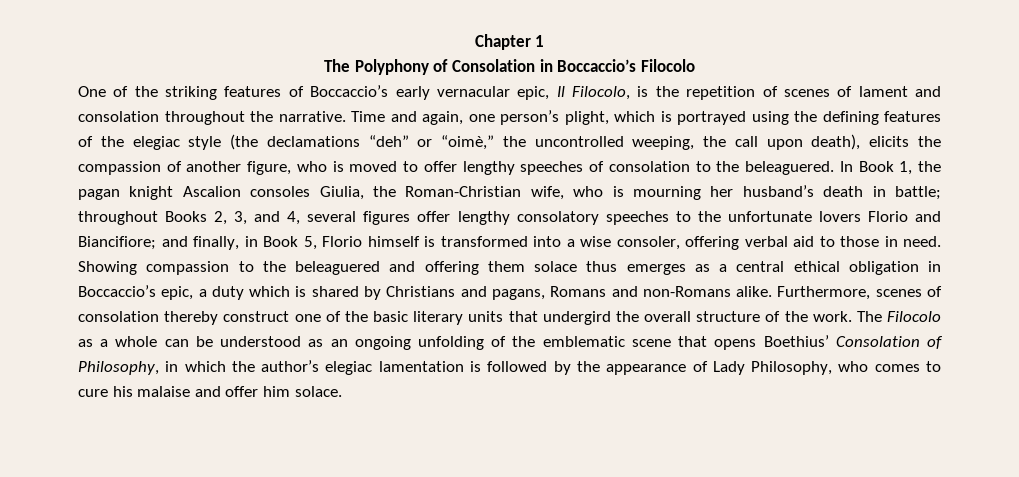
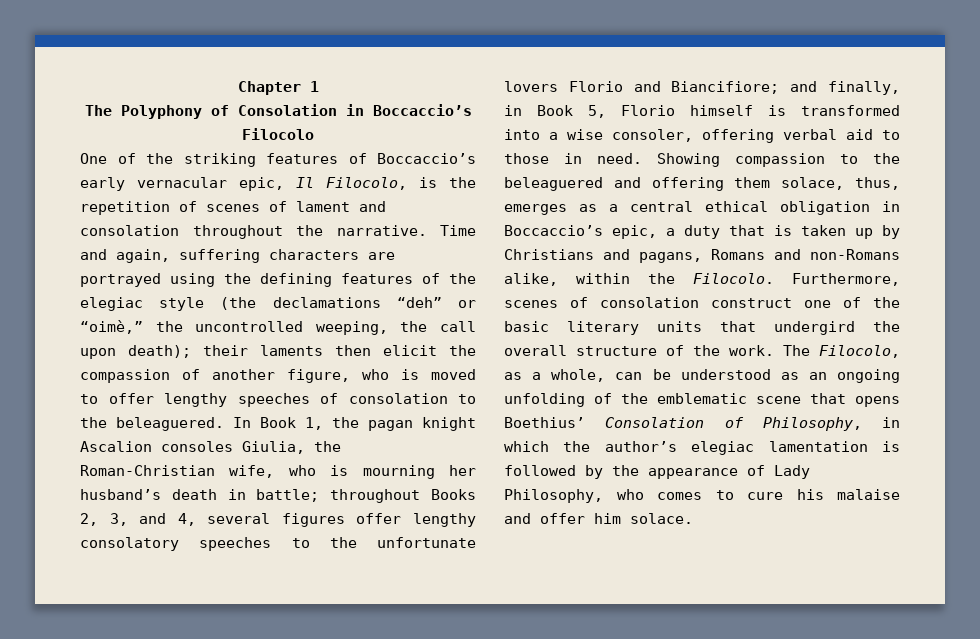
[468,110,672,125] one person’s plight, which is -> [179,249,395,263] suffering characters are
[811,134,910,150] death), elicits -> [128,345,437,358] death); their laments then elicit
[534,261,618,272] solace thus -> [781,177,900,190] solace, thus,
[249,286,359,297] which is shared -> [729,225,873,239] that is taken up
[736,286,773,297] alike. -> [504,273,774,286] alike, within the Filocolo.
[164,311,219,325] thereby -> (699, 302) none
[886,311,941,322] [78,336,158,347] Filocolo as a whole -> [819,345,900,358] [504,369,606,382] Filocolo, as a whole,

